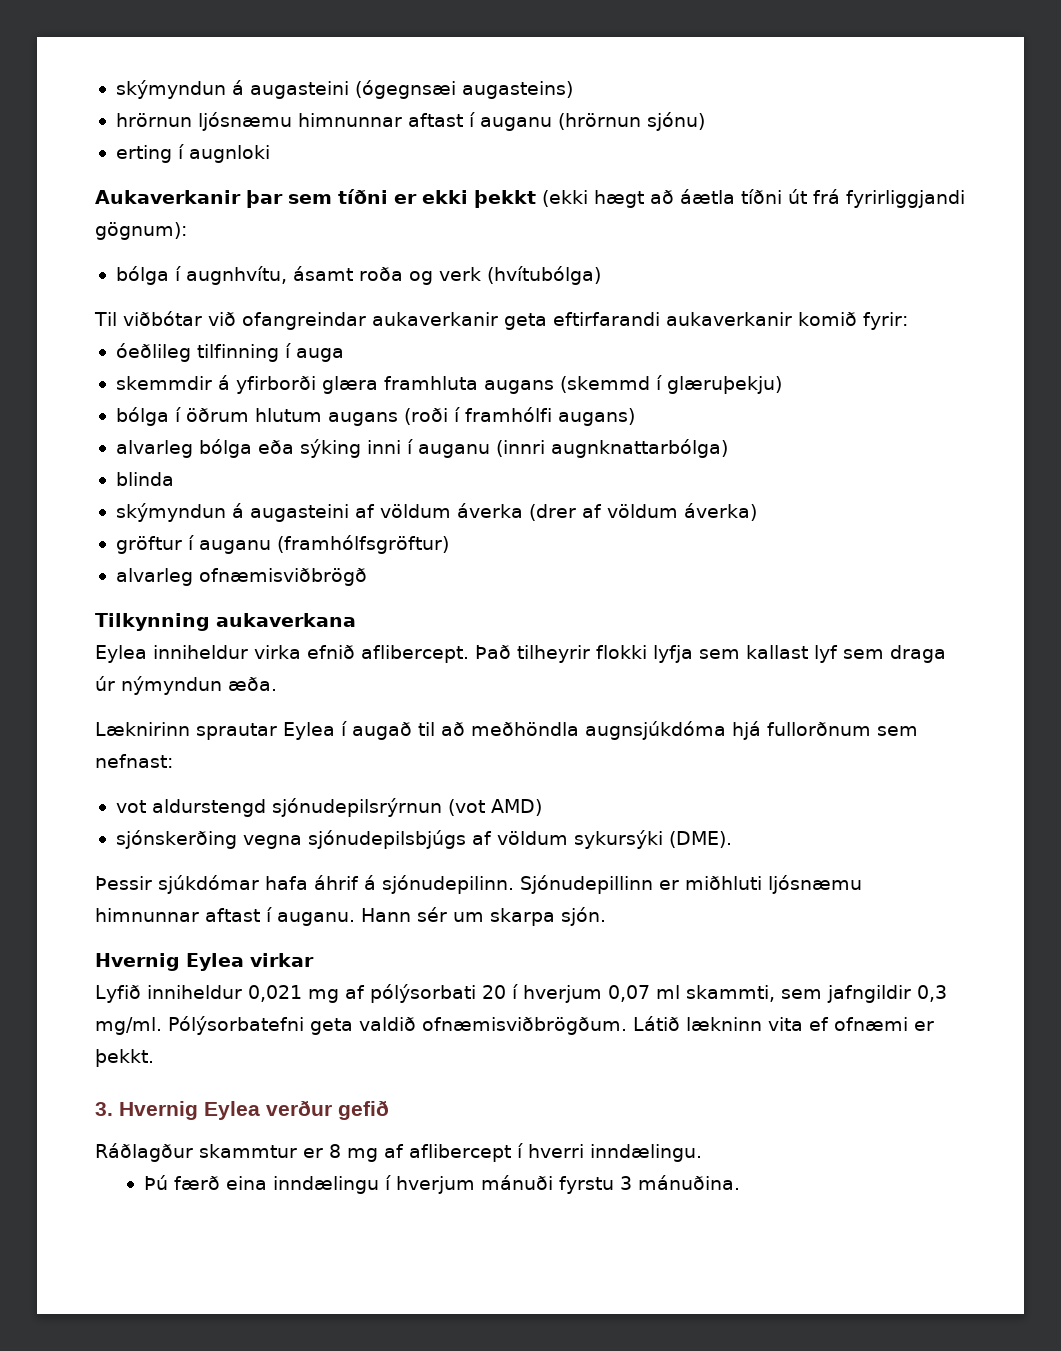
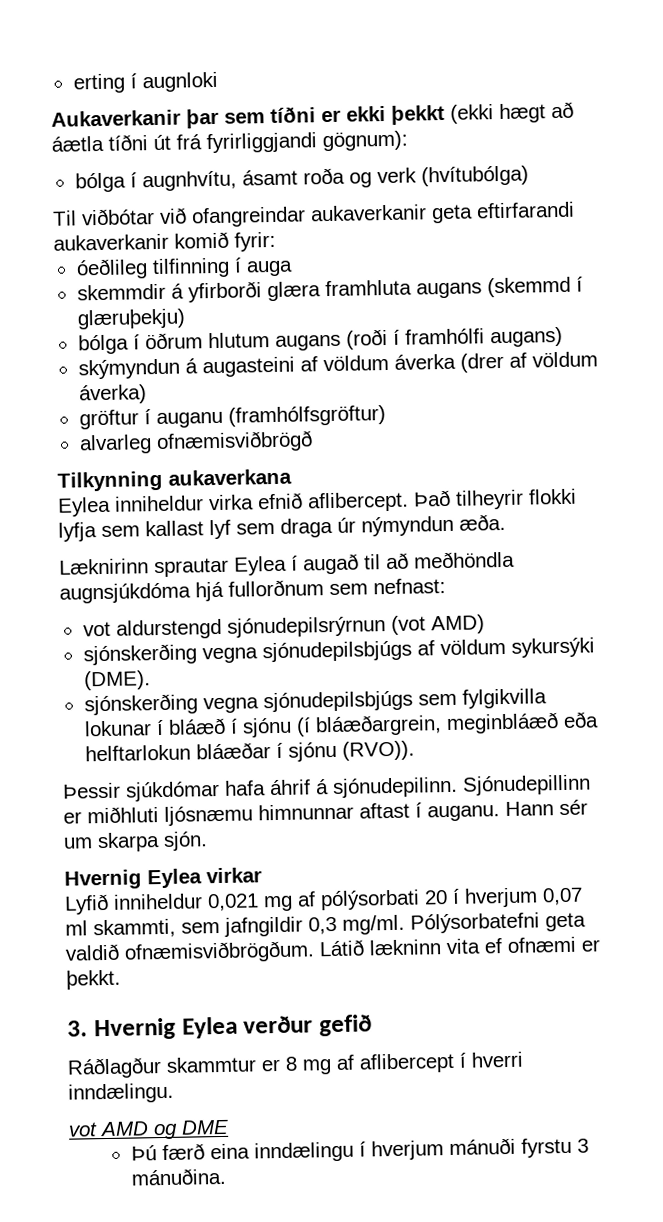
[115,80,573,99] [115,112,705,131] skýmyndun á augasteini (ógegnsæi augasteins) // hrörnun ljósnæmu himnunnar aftast í auganu (hrörnun sjónu) // -> (72, 83) none
[115,439,728,458] [115,472,174,486] // alvarleg bólga eða sýking inni í auganu (innri augnknattarbólga) // blinda -> (563, 337) none
(732, 839) none -> [83,688,547,716] [83,711,599,738] [84,740,415,762] // sjónskerðing vegna sjónudepilsbjúgs sem fylgikvilla lokunar í bláæð í sjónu (í bláæðargrein, meginbláæð eða helftarlokun bláæðar í sjónu (RVO)).
(702, 1153) none -> [68,1119,229,1140] // vot AMD og DME

